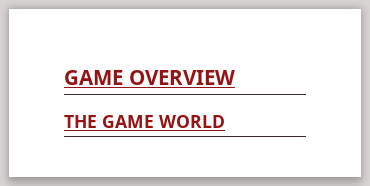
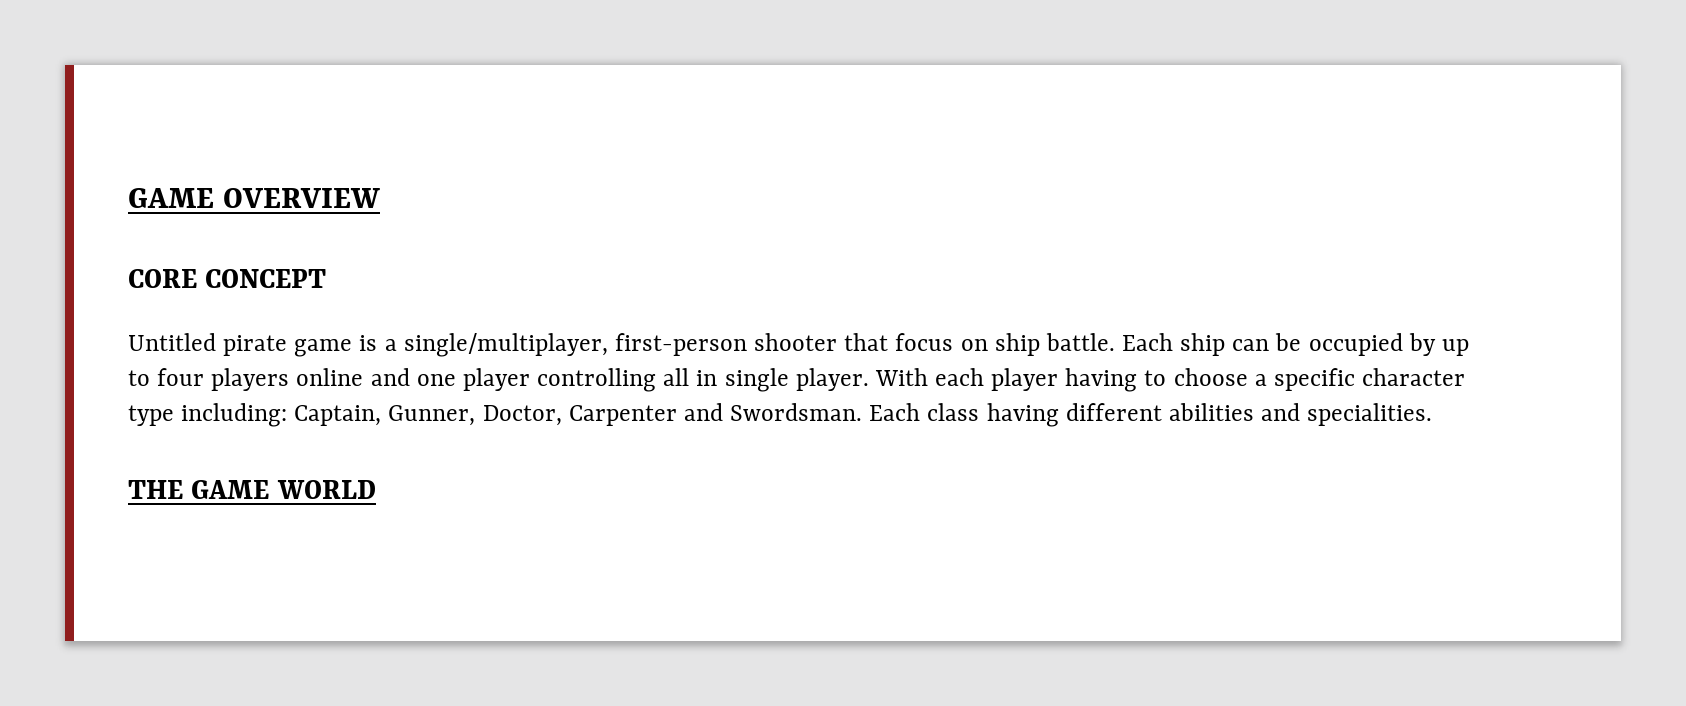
(235, 77) none -> [128,269,327,288] [128,333,1469,357] [128,368,1466,392] [128,403,1433,427] // CORE CONCEPT // Untitled pirate game is a single/multiplayer, first-person shooter that focus on ship battle. Each ship can be occupied by up to four players online and one player controlling all in single player. With each player having to choose a specific character type including: Captain, Gunner, Doctor, Carpenter and Swordsman. Each class having different abilities and specialities.

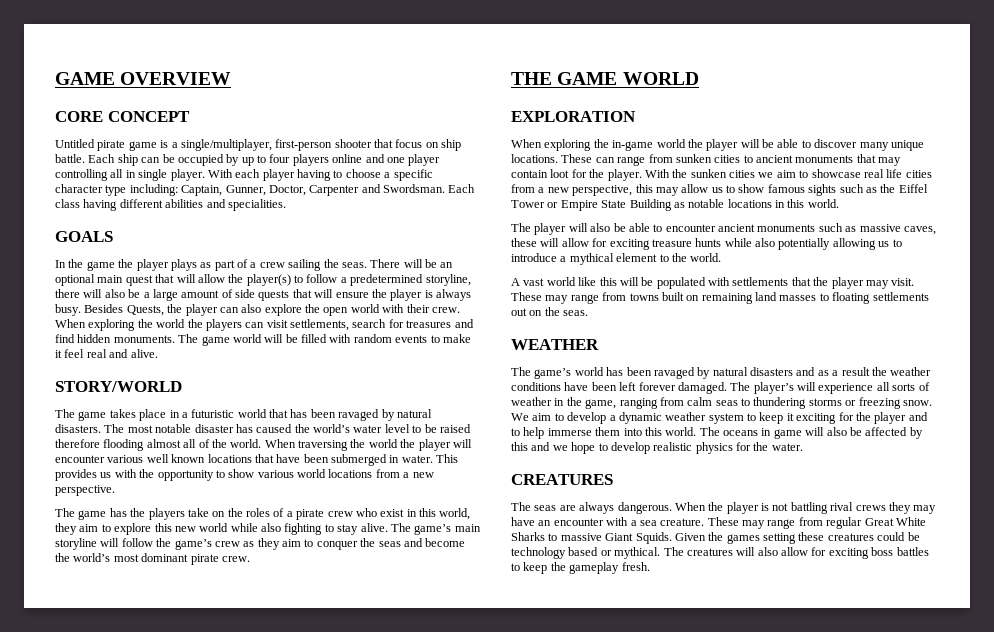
[128,480,376,499] THE GAME WORLD -> [55,231,113,242] [55,259,454,271] [55,274,471,286] [55,289,471,301] [55,304,460,316] [55,319,474,331] [55,334,471,346] [55,349,158,358] [55,381,182,392] [55,409,432,421] [55,424,471,433] [55,439,472,451] [55,454,459,466] [55,469,434,481] [55,485,115,496] [55,508,471,520] [55,523,481,535] [55,538,466,550] [55,553,250,565] [511,72,699,85] [511,111,636,122] [511,139,924,151] [511,154,902,166] [511,169,932,181] [511,184,928,196] [511,199,839,211] [511,223,936,235] [511,238,902,250] [511,253,722,265] [511,277,915,289] [511,292,929,304] [511,307,589,316] [511,339,599,350] [511,367,932,379] [511,382,930,394] [511,397,932,409] [511,412,928,424] [511,427,923,439] [511,442,803,454] [511,474,613,485] [511,502,937,514] [511,517,926,529] [511,532,920,544] [511,547,929,559] [511,562,650,574] GOALS // In the game the player plays as part of a crew sailing the seas. There will be an optional main quest that will allow the player(s) to follow a predetermined storyline, there will also be a large amount of side quests that will ensure the player is always busy. Besides Quests, the player can also explore the open world with their crew. When exploring the world the players can visit settlements, search for treasures and find hidden monuments. The game world will be filled with random events to make it feel real and alive. // STORY/WORLD // The game takes place in a futuristic world that has been ravaged by natural disasters. The most notable disaster has caused the world’s water level to be raised therefore flooding almost all of the world. When traversing the world the player will encounter various well known locations that have been submerged in water. This provides us with the opportunity to show various world locations from a new perspective. // The game has the players take on the roles of a pirate crew who exist in this world, they aim to explore this new world while also fighting to stay alive. The game’s main storyline will follow the game’s crew as they aim to conquer the seas and become the world’s most dominant pirate crew. // THE GAME WORLD // EXPLORATION // When exploring the in-game world the player will be able to discover many unique locations. These can range from sunken cities to ancient monuments that may contain loot for the player. With the sunken cities we aim to showcase real life cities from a new perspective, this may allow us to show famous sights such as the Eiffel Tower or Empire State Building as notable locations in this world. // The player will also be able to encounter ancient monuments such as massive caves, these will allow for exciting treasure hunts while also potentially allowing us to introduce a mythical element to the world. // A vast world like this will be populated with settlements that the player may visit. These may range from towns built on remaining land masses to floating settlements out on the seas. // WEATHER // The game’s world has been ravaged by natural disasters and as a result the weather conditions have been left forever damaged. The player’s will experience all sorts of weather in the game, ranging from calm seas to thundering storms or freezing snow. We aim to develop a dynamic weather system to keep it exciting for the player and to help immerse them into this world. The oceans in game will also be affected by this and we hope to develop realistic physics for the water. // CREATURES // The seas are always dangerous. When the player is not battling rival crews they may have an encounter with a sea creature. These may range from regular Great White Sharks to massive Giant Squids. Given the games setting these creatures could be technology based or mythical. The creatures will also allow for exciting boss battles to keep the gameplay fresh.

